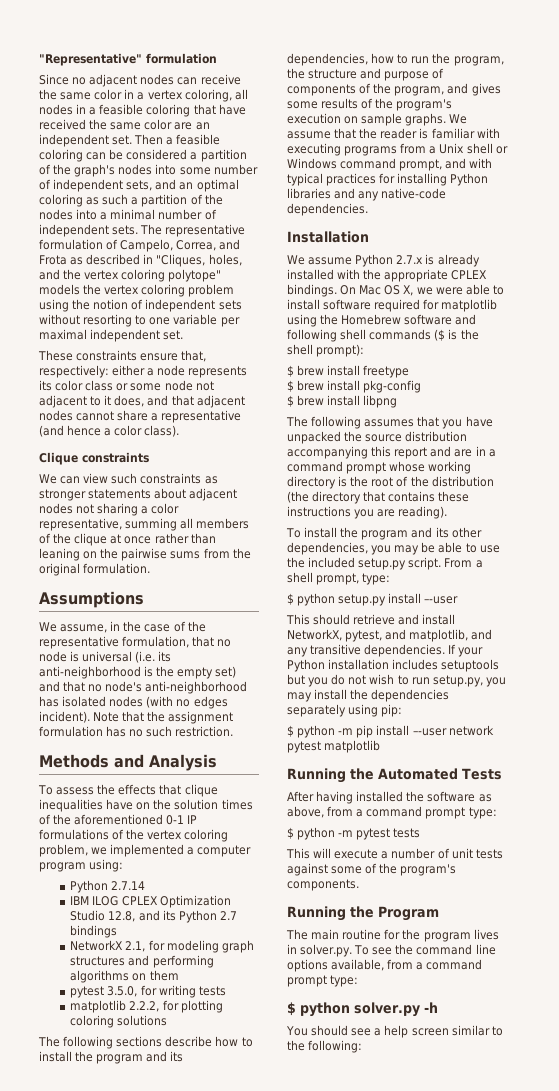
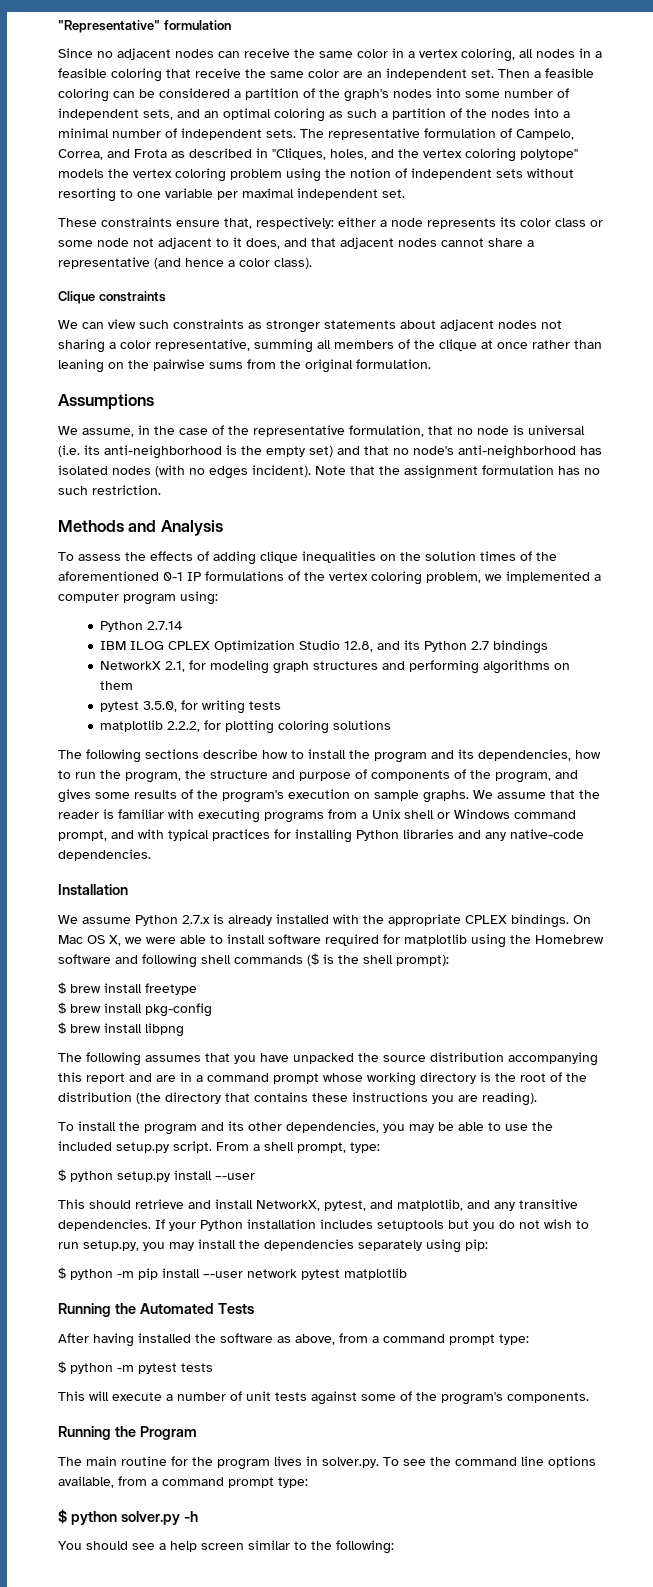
[218,104,246,115] [39,119,86,130] have received -> [195,68,241,78] receive
[159,784,182,795] that -> [197,551,256,565] of adding
[106,799,134,810] have -> (376, 557) none

